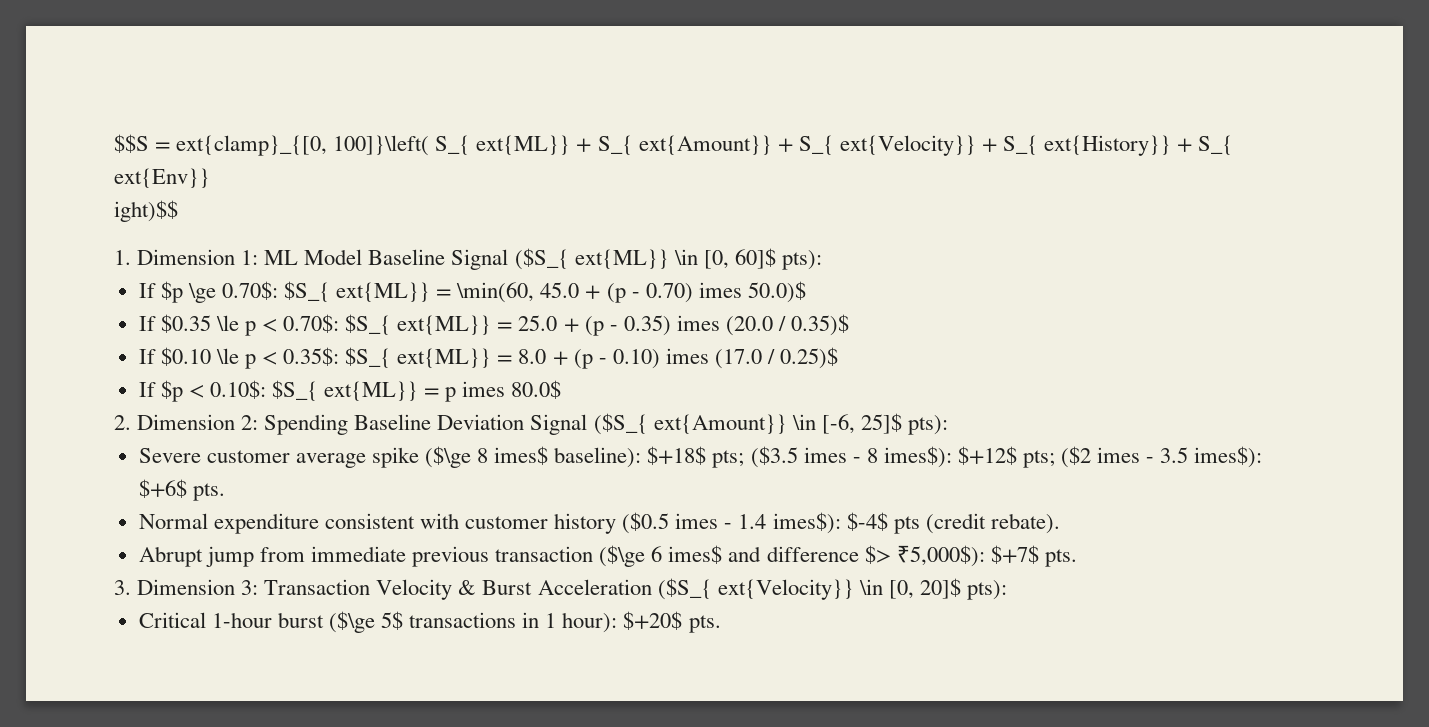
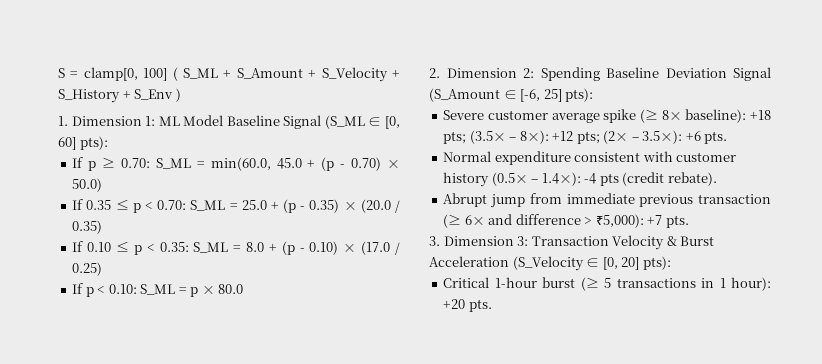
[114,134,1234,156] [114,168,210,188] [114,200,178,222] $$S = ext{clamp}_{[0, 100]}\left( S_{ ext{ML}} + S_{ ext{Amount}} + S_{ ext{Velocity}} + S_{ ext{History}} + S_{ ext{Env}} // ight)$$ -> [58,67,400,82] [58,88,181,103] S = clamp[0, 100] ( S_ML + S_Amount + S_Velocity + S_History + S_Env )
[514,248,822,270] [138,281,535,303] ($S_{ ext{ML}} \in [0, 60]$ pts): // If $p \ge 0.70$: $S_{ ext{ML}} = \min(60, -> [324,115,400,129] [58,136,108,150] [72,157,271,171] (S_ML ∈ [0, 60] pts): // If p ≥ 0.70: S_ML = min(60.0,
[698,281,806,303] [138,314,492,336] imes 50.0)$ // If $0.35 \le p < 0.70$: $S_{ ext{ML}} -> [386,160,400,168] [72,178,103,192] [72,199,226,213] × 50.0) // If 0.35 ≤ p < 0.70: S_ML
[676,315,720,331] imes -> [343,202,357,210] ×
[791,314,850,336] [138,347,492,369] 0.35)$ // If $0.10 \le p < 0.35$: $S_{ ext{ML}} -> [72,220,103,234] [72,241,229,255] 0.35) // If 0.10 ≤ p < 0.35: S_ML
[665,348,709,364] imes -> [343,244,357,252] ×
[780,347,839,369] [138,380,562,402] 0.25)$ // If $p < 0.10$: $S_{ ext{ML}} = p imes 80.0$ -> [72,262,103,276] [72,283,244,297] 0.25) // If p < 0.10: S_ML = p × 80.0
[593,413,902,435] ($S_{ ext{Amount}} \in [-6, 25]$ -> [429,88,562,102] (S_Amount ∈ [-6, 25]
[425,446,1263,468] [138,479,187,498] ($\ge 8 imes$ baseline): $+18$ pts; ($3.5 imes - 8 imes$): $+12$ pts; ($2 imes - 3.5 imes$): $+6$ -> [639,109,771,123] [443,130,701,144] (≥ 8× baseline): +18 pts; (3.5× – 8×): +12 pts; (2× – 3.5×): +6
[622,512,888,534] ($0.5 imes - 1.4 imes$): $-4$ -> [491,172,597,186] (0.5× – 1.4×): -4
[599,545,1039,567] ($\ge 6 imes$ and difference $> ₹5,000$): $+7$ -> [443,214,663,228] (≥ 6× and difference > ₹5,000): +7
[657,578,961,600] ($S_{ ext{Velocity}} \in [0, 20]$ -> [512,256,640,271] (S_Velocity ∈ [0, 20]
[328,611,404,633] ($\ge 5$ -> [580,277,612,291] (≥ 5
[623,611,683,630] $+20$ -> [443,299,466,309] +20

